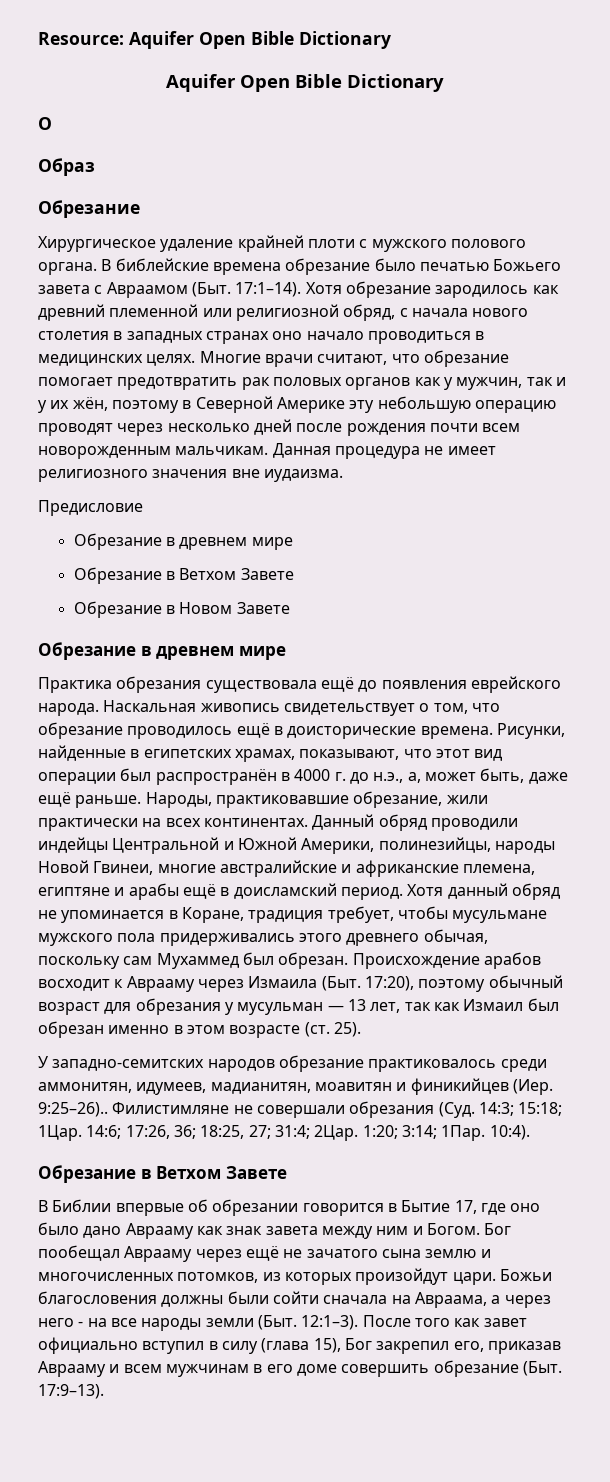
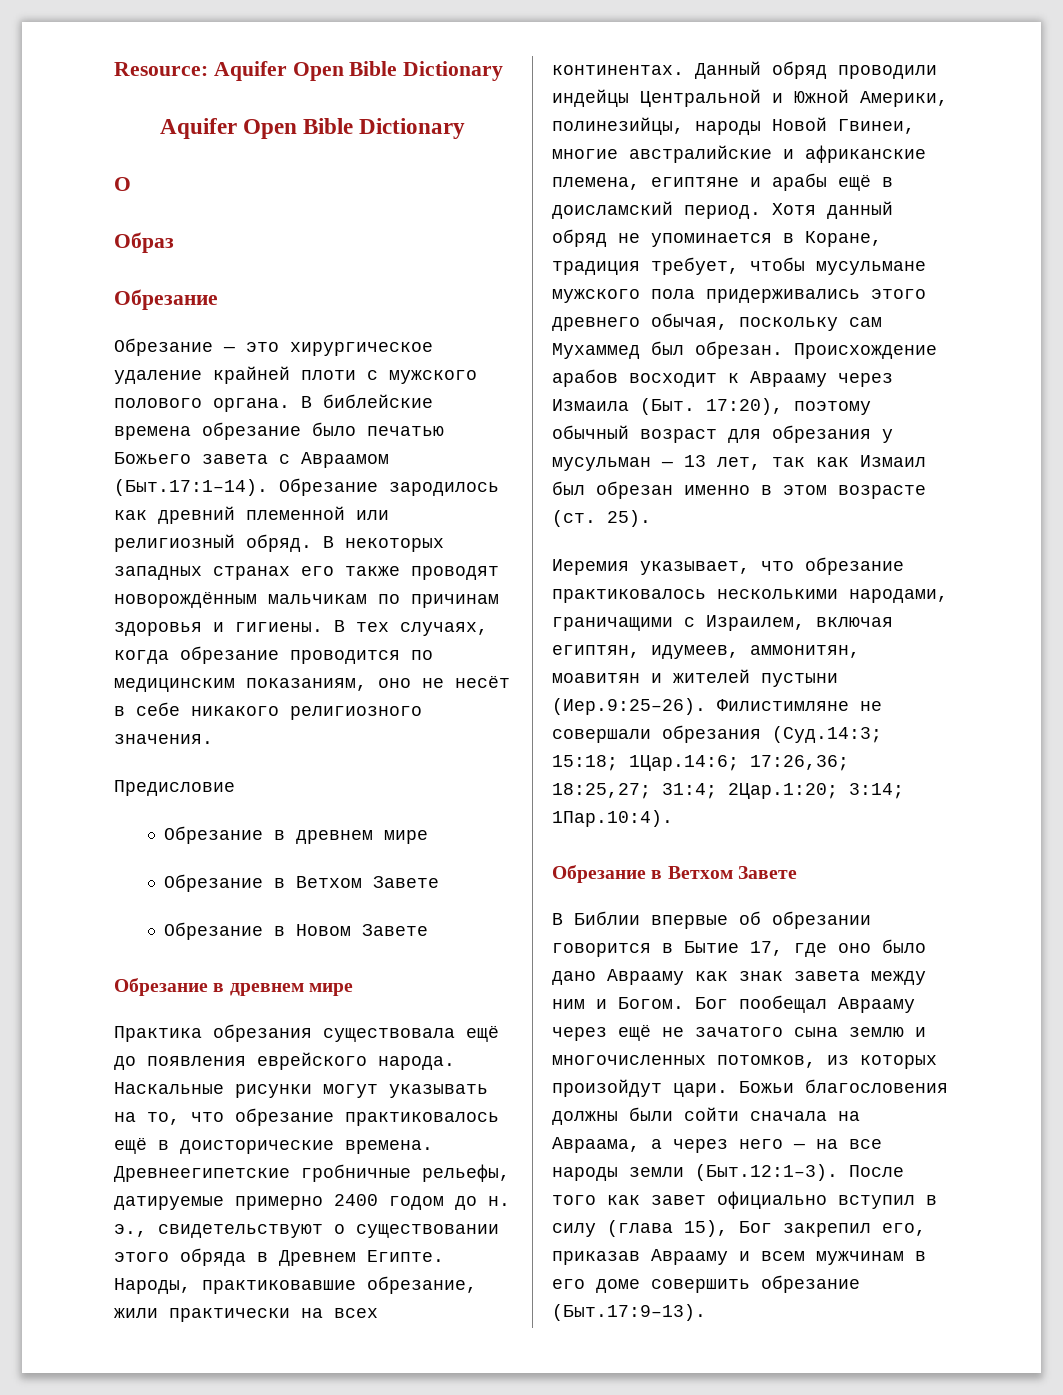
[38,236,156,252] Хирургическое -> [114,338,433,356] Обрезание — это хирургическое
[191,281,431,298] (Быт. 17:1–14). Хотя обрезание -> [114,478,378,496] (Быт.17:1–14). Обрезание
[235,304,529,321] [38,331,485,344] [38,350,509,367] [38,377,566,390] [38,396,556,413] [38,419,521,436] [38,443,496,459] [38,469,343,482] религиозной обряд, с начала нового столетия в западных странах оно начало проводиться в медицинских целях. Многие врачи считают, что обрезание помогает предотвратить рак половых органов как у мужчин, так и у их жён, поэтому в Северной Америке эту небольшую операцию проводят через несколько дней после рождения почти всем новорожденным мальчикам. Данная процедура не имеет религиозного значения вне иудаизма. -> [114,534,444,552] [114,566,499,580] [114,591,499,608] [114,620,488,636] [114,646,433,664] [114,675,510,692] [114,702,422,720] [114,734,213,744] религиозный обряд. В некоторых западных странах его также проводят новорождённым мальчикам по причинам здоровья и гигиены. В тех случаях, когда обрезание проводится по медицинским показаниям, оно не несёт в себе никакого религиозного значения.
[103,700,500,716] [38,722,233,739] Наскальная живопись свидетельствует о том, что обрезание проводилось -> [114,1082,488,1098] [114,1108,499,1126] Наскальные рисунки могут указывать на то, что обрезание практиковалось
[496,723,565,739] [38,745,503,762] [38,768,568,785] [38,791,142,808] Рисунки, найденные в египетских храмах, показывают, что этот вид операции был распространён в 4000 г. до н.э., а, может быть, даже ещё раньше. -> [114,1164,510,1182] [114,1194,510,1210] [114,1224,499,1238] [114,1248,444,1266] Древнеегипетские гробничные рельефы, датируемые примерно 2400 годом до н. э., свидетельствуют о существовании этого обряда в Древнем Египте.
[38,1055,547,1072] [38,1078,553,1095] [38,1101,563,1118] [38,1125,530,1141] У западно-семитских народов обрезание практиковалось среди аммонитян, идумеев, мадианитян, моавитян и финикийцев (Иер. 9:25–26).. Филистимляне не совершали обрезания (Суд. 14:3; 15:18; 1Цар. 14:6; 17:26, 36; 18:25, 27; 31:4; 2Цар. 1:20; 3:14; 1Пар. 10:4). -> [552,557,904,575] [552,589,948,603] [552,615,893,631] [552,645,860,659] [552,669,838,687] [552,698,882,715] [552,725,882,743] [552,755,849,771] [552,783,904,799] [552,810,673,827] Иеремия указывает, что обрезание практиковалось несколькими народами, граничащими с Израилем, включая египтян, идумеев, аммонитян, моавитян и жителей пустыни (Иер.9:25–26). Филистимляне не совершали обрезания (Суд.14:3; 15:18; 1Цар.14:6; 17:26,36; 18:25,27; 31:4; 2Цар.1:20; 3:14; 1Пар.10:4).
[78,1321,84,1327] - -> [793,1143,805,1149] —
[257,1315,359,1330] (Быт. 12:1–3). -> [695,1164,838,1181] (Быт.12:1–3).
[522,1361,562,1376] [38,1384,104,1399] (Быт. 17:9–13). -> [552,1304,706,1321] (Быт.17:9–13).

